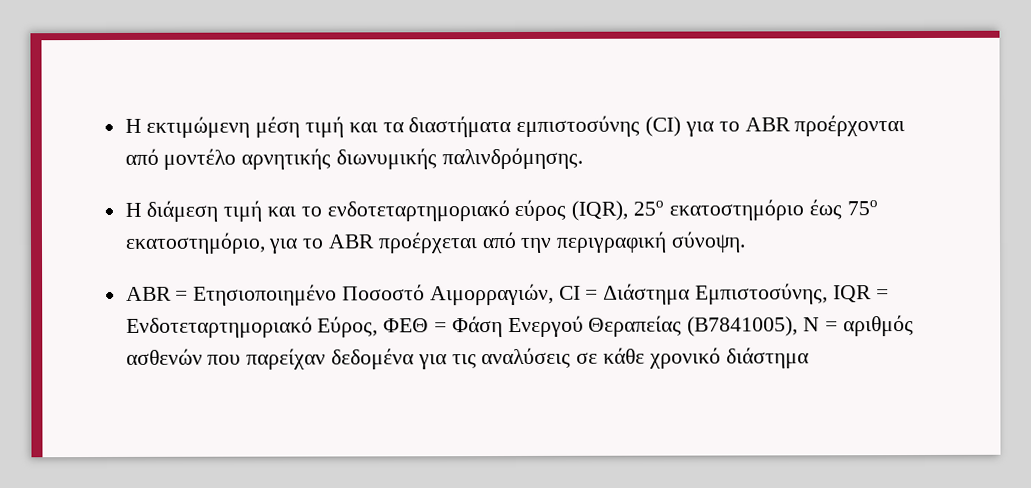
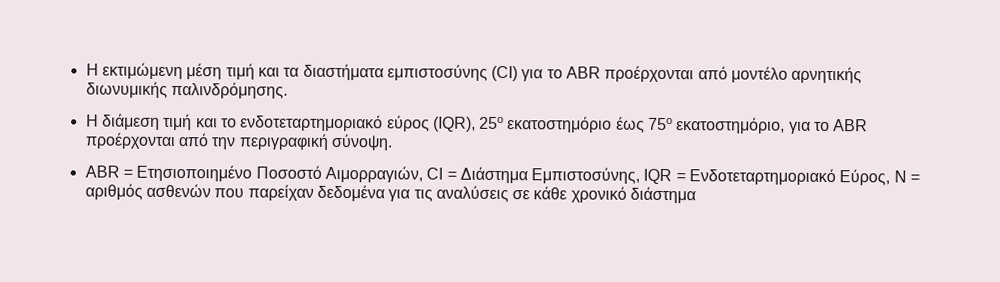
[377,232,478,254] προέρχεται -> [84,132,176,150] προέρχονται
[383,315,799,338] ΦΕΘ = Φάση Ενεργού Θεραπείας (B7841005), -> (891, 177) none

